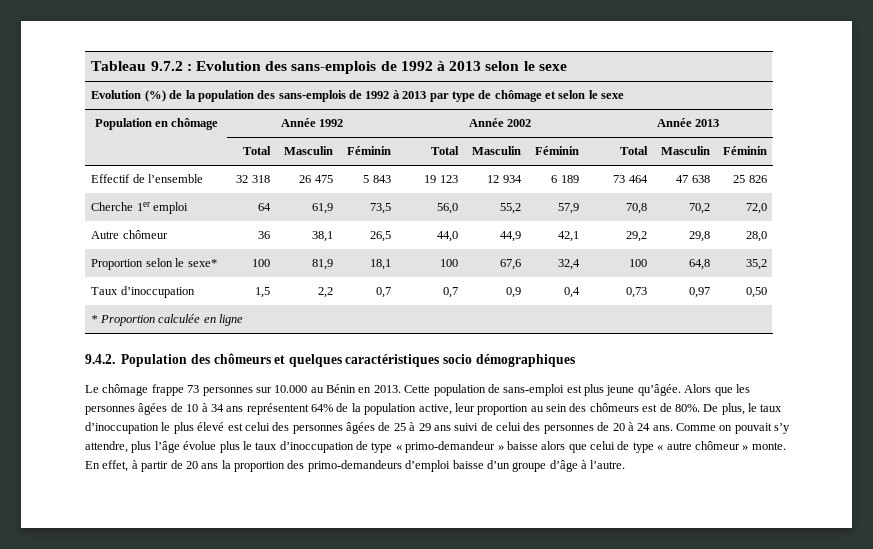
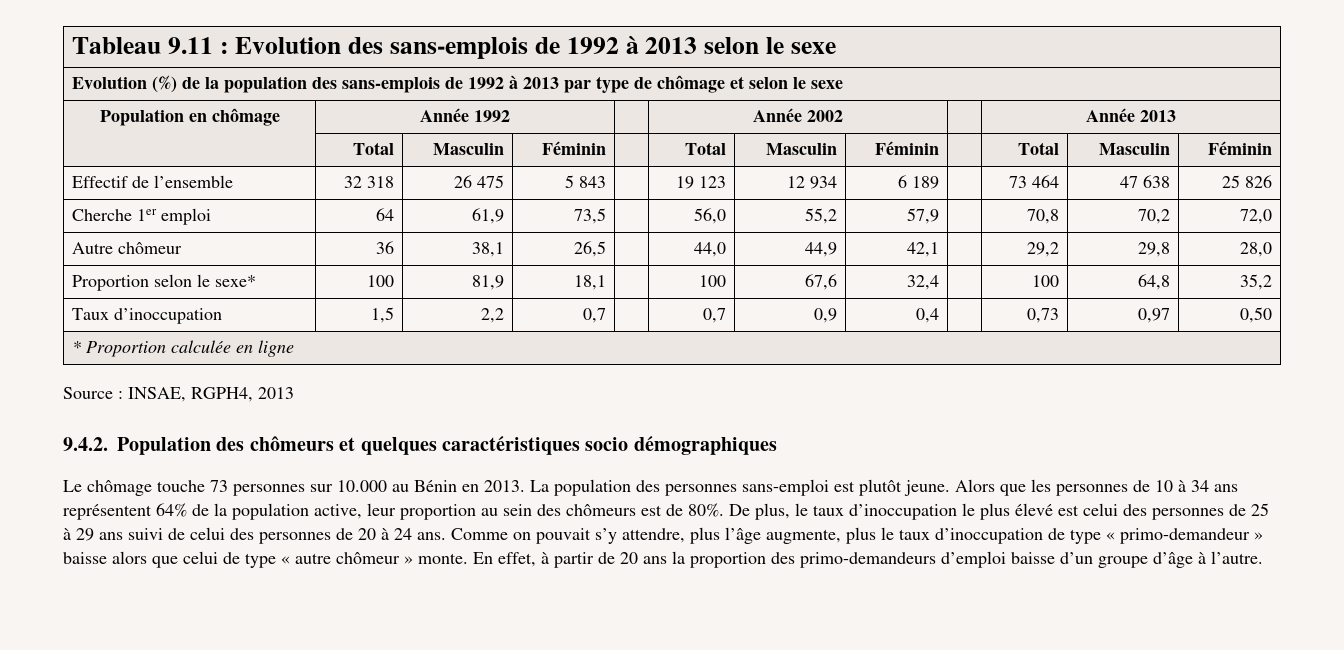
[150,61,183,71] 9.7.2 -> [168,37,214,54] 9.11
(243, 320) none -> [63,387,294,402] // Source : INSAE, RGPH4, 2013
[151,384,184,396] frappe -> [157,480,205,492] touche
[404,384,681,396] Cette population de sans-emploi est plus jeune qu’âgée. -> [530,479,950,496] La population des personnes sans-emploi est plutôt jeune.
[138,403,168,415] âgées -> (1128, 490) none
[346,422,375,434] âgées -> (1224, 514) none
[183,441,217,450] évolue -> [766,529,841,544] augmente,

